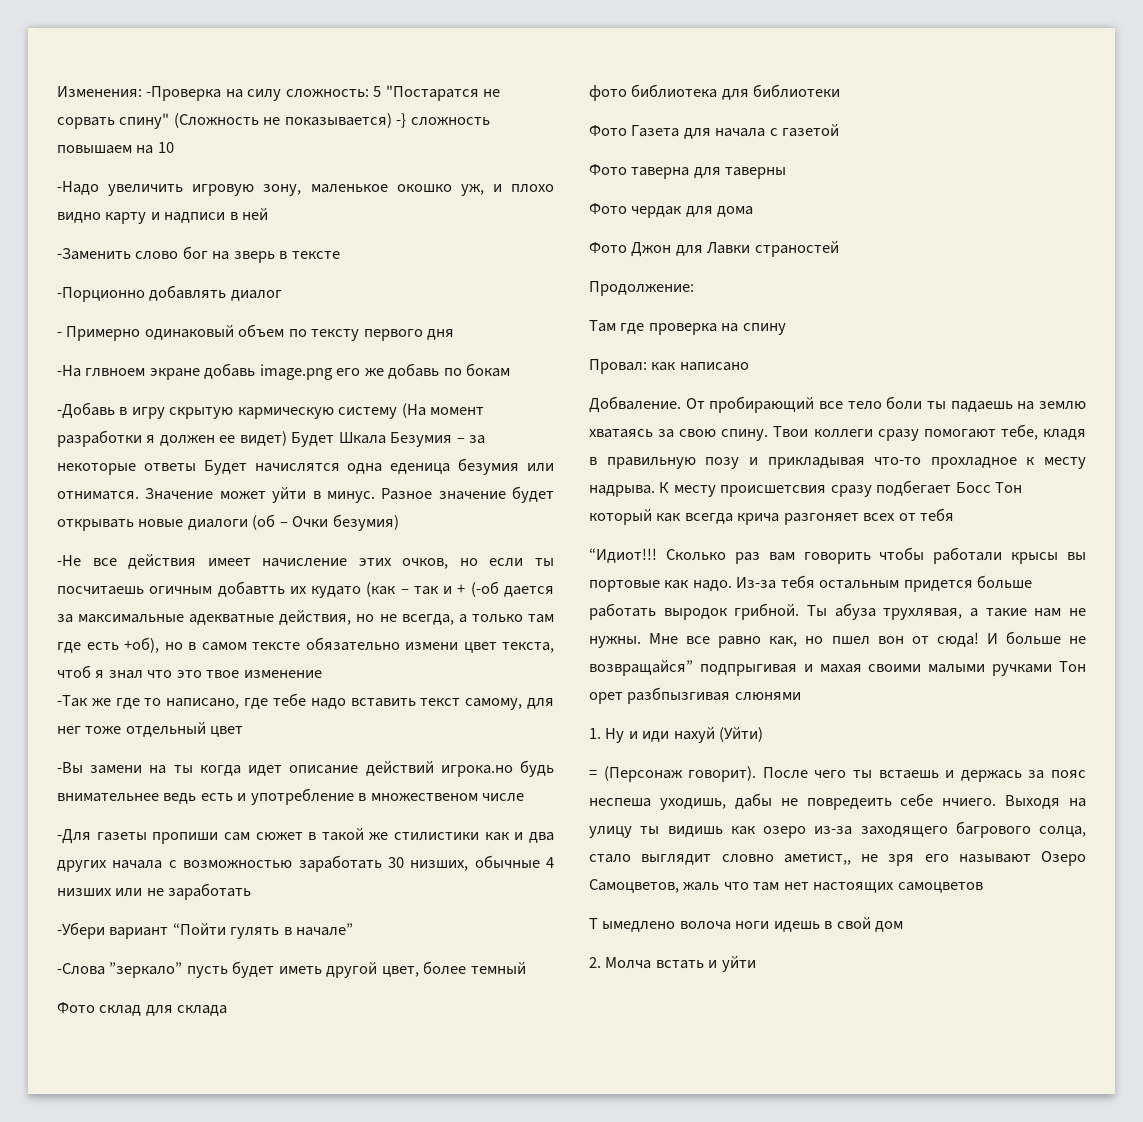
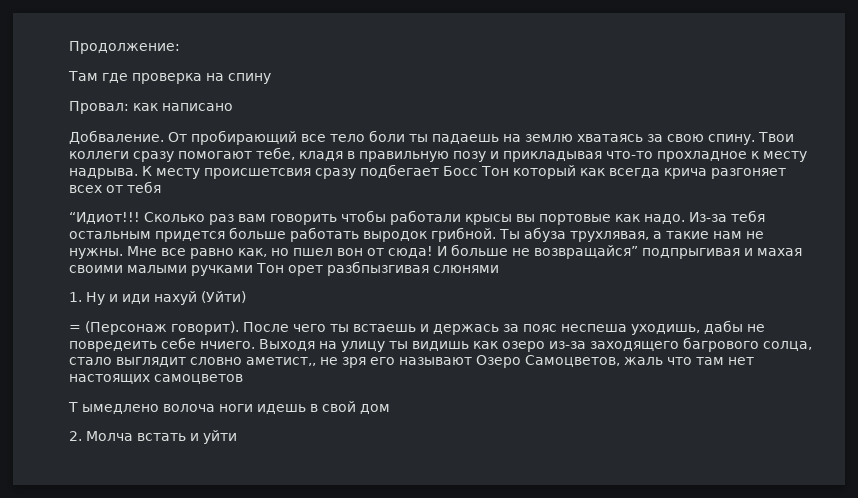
[57,85,501,101] [57,113,490,129] [57,142,174,154] [57,181,554,196] [57,208,269,224] [57,246,340,263] [57,285,282,302] [57,324,455,341] [57,363,511,380] [57,402,485,419] [57,430,486,447] [57,458,554,475] [57,486,554,503] [57,514,399,531] [57,554,554,569] [57,581,554,598] [57,610,554,625] [57,637,554,653] [57,665,322,679] [57,693,554,710] [57,722,244,737] [57,760,554,777] [57,788,525,805] [57,828,554,844] [57,855,554,872] [57,883,252,900] [57,922,354,939] [57,961,526,978] [57,1002,228,1016] [589,84,841,101] [589,124,840,139] [589,164,787,179] [589,203,754,218] [589,241,839,257] Изменения: -Проверка на силу сложность: 5 "Постаратся не сорвать спину" (Сложность не показывается) -} сложность повышаем на 10 // -Надо увеличить игровую зону, маленькое окошко уж, и плохо видно карту и надписи в ней // -Заменить слово бог на зверь в тексте // -Порционно добавлять диалог // - Примерно одинаковый объем по тексту первого дня // -На глвноем экране добавь image.png его же добавь по бокам // -Добавь в игру скрытую кармическую систему (На момент разработки я должен ее видет) Будет Шкала Безумия – за некоторые ответы Будет начислятся одна еденица безумия или отниматся. Значение может уйти в минус. Разное значение будет открывать новые диалоги (об – Очки безумия) // -Не все действия имеет начисление этих очков, но если ты посчитаешь огичным добавтть их кудато (как – так и + (-об дается за максимальные адекватные действия, но не всегда, а только там где есть +об), но в самом тексте обязательно измени цвет текста, чтоб я знал что это твое изменение // -Так же где то написано, где тебе надо вставить текст самому, для нег тоже отдельный цвет // -Вы замени на ты когда идет описание действий игрока.но будь внимательнее ведь есть и употребление в множественом числе // -Для газеты пропиши сам сюжет в такой же стилистики как и два других начала с возможностью заработать 30 низших, обычные 4 низших или не заработать // -Убери вариант “Пойти гулять в начале” // -Слова ”зеркало” пусть будет иметь другой цвет, более темный // Фото склад для склада // фото библиотека для библиотеки // Фото Газета для начала с газетой // Фото таверна для таверны // Фото чердак для дома // Фото Джон для Лавки страностей // -> (69, 47) none

